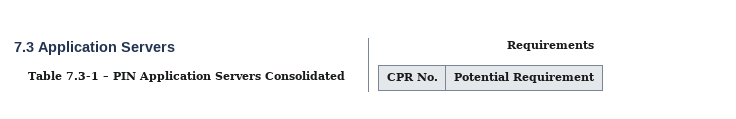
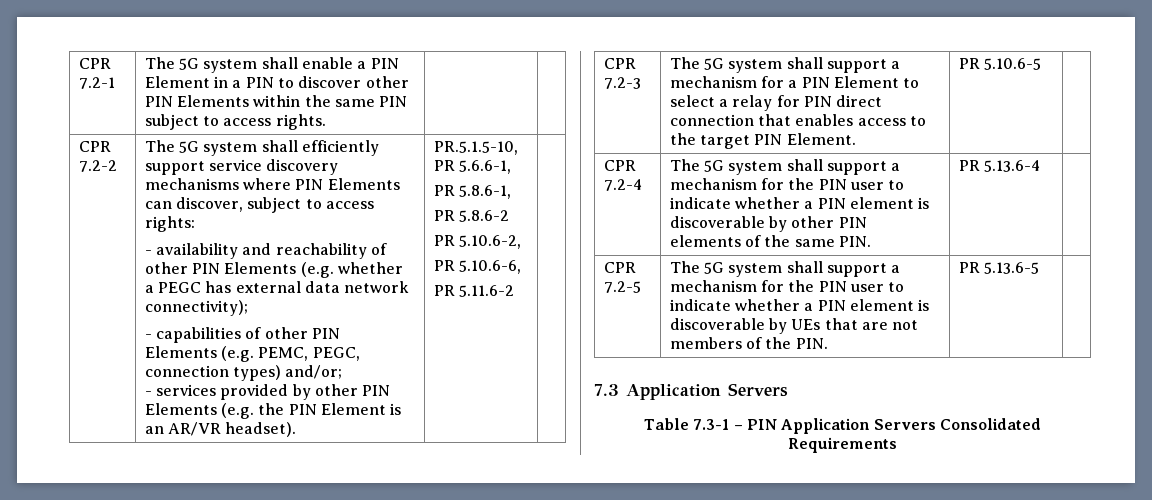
(14, 47) none -> [78,58,111,69] [78,77,115,89] [144,57,399,73] [144,76,409,88] [144,95,408,107] [144,114,326,130] [78,141,111,152] [78,160,117,172] [144,140,379,156] [144,159,339,175] [144,178,400,190] [144,197,374,213] [144,216,195,232] [144,243,387,259] [144,262,403,278] [144,281,410,293] [144,300,248,316] [144,327,340,343] [144,346,360,362] [144,365,343,381] [144,384,391,400] [144,403,402,419] [144,422,297,437] [433,141,518,155] [433,160,512,174] [433,185,512,199] [433,210,510,222] [433,235,522,249] [433,260,522,274] [433,285,515,297] [603,58,636,69] [603,77,641,89] [669,57,901,73] [669,76,920,88] [669,95,883,111] [669,114,926,126] [669,133,856,149] [958,58,1042,70] [603,160,636,171] [603,179,642,191] [669,159,901,175] [669,178,905,190] [669,197,930,209] [669,216,867,232] [669,235,871,247] [958,160,1041,172] [603,262,636,273] [603,281,641,293] [669,261,901,277] [669,280,905,292] [669,299,930,311] [669,318,919,334] [669,337,828,349] [958,262,1040,274] CPR 7.2-1 | The 5G system shall enable a PIN Element in a PIN to discover other PIN Elements within the same PIN subject to access rights. | | // CPR 7.2-2 | The 5G system shall efficiently support service discovery mechanisms where PIN Elements can discover, subject to access rights: // - availability and reachability of other PIN Elements (e.g. whether a PEGC has external data network connectivity); // - capabilities of other PIN Elements (e.g. PEMC, PEGC, connection types) and/or; // - services provided by other PIN Elements (e.g. the PIN Element is an AR/VR headset). | PR.5.1.5-10, PR 5.6.6-1, // PR 5.8.6-1, // PR 5.8.6-2 // PR 5.10.6-2, // PR 5.10.6-6, // PR 5.11.6-2 | // CPR 7.2-3 | The 5G system shall support a mechanism for a PIN Element to select a relay for PIN direct connection that enables access to the target PIN Element. | PR 5.10.6-5 | // CPR 7.2-4 | The 5G system shall support a mechanism for the PIN user to indicate whether a PIN element is discoverable by other PIN elements of the same PIN. | PR 5.13.6-4 | // CPR 7.2-5 | The 5G system shall support a mechanism for the PIN user to indicate whether a PIN element is discoverable by UEs that are not members of the PIN. | PR 5.13.6-5 | //
[386,73,438,81] [454,72,595,83] // CPR No. | Potential Requirement -> (897, 445) none

